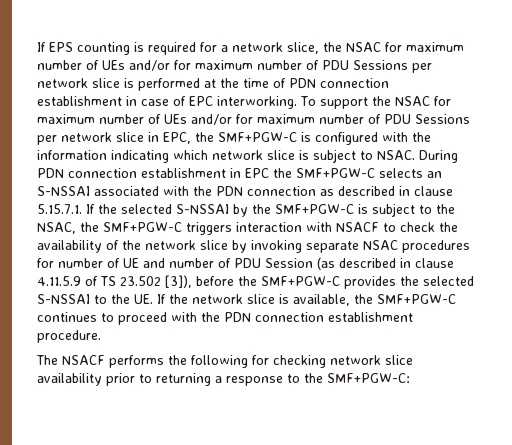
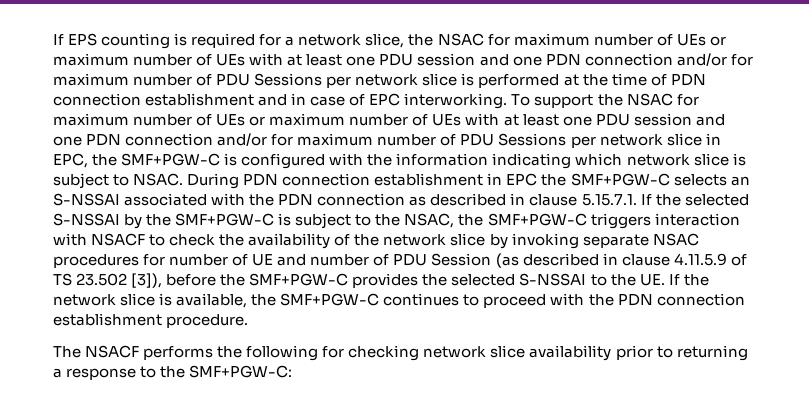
(125, 65) none -> [709,36,726,46] [53,53,673,66] or maximum number of UEs with at least one PDU session and one PDN connection
(122, 101) none -> [258,94,288,106] and
(187, 119) none -> [249,113,725,126] [53,133,214,146] or maximum number of UEs with at least one PDU session and one PDN connection

